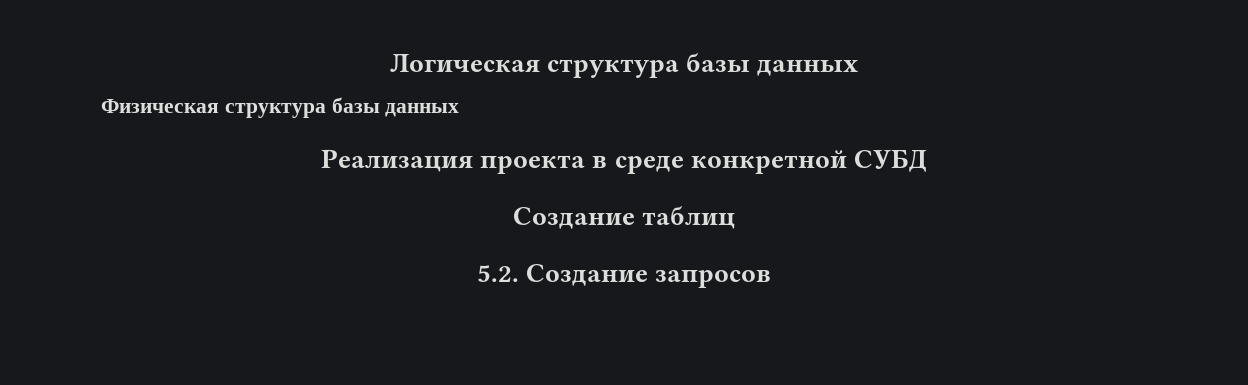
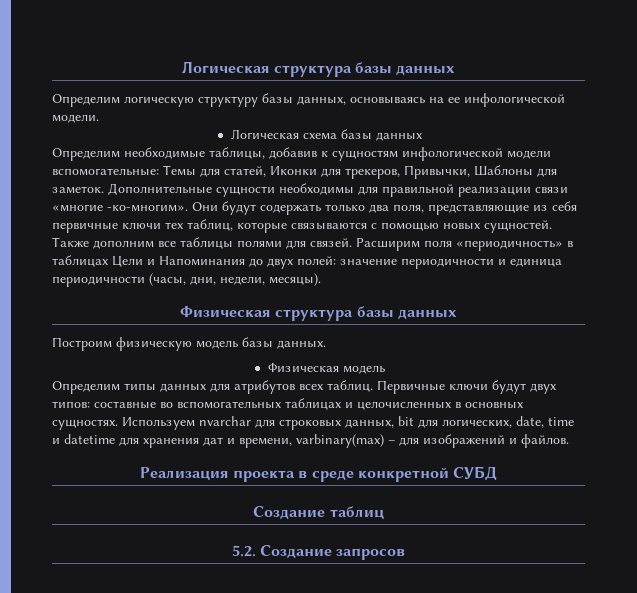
[101,97,460,118] Физическая структура базы данных -> [52,93,565,107] [52,114,99,123] [230,129,423,141] [52,147,551,161] [52,165,557,179] [52,183,568,197] [52,201,577,215] [52,219,552,233] [52,237,573,251] [52,255,562,269] [52,273,321,287] [180,306,457,321] [52,337,326,351] [267,363,385,374] [52,380,557,394] [52,398,524,410] [52,416,574,430] [52,434,569,448] Определим логическую структуру базы данных, основываясь на ее инфологической модели. // Логическая схема базы данных // Определим необходимые таблицы, добавив к сущностям инфологической модели вспомогательные: Темы для статей, Иконки для трекеров, Привычки, Шаблоны для заметок. Дополнительные сущности необходимы для правильной реализации связи «многие -ко-многим». Они будут содержать только два поля, представляющие из себя первичные ключи тех таблиц, которые связываются с помощью новых сущностей. Также дополним все таблицы полями для связей. Расширим поля «периодичность» в таблицах Цели и Напоминания до двух полей: значение периодичности и единица периодичности (часы, дни, недели, месяцы). // Физическая структура базы данных // Построим физическую модель базы данных. // Физическая модель // Определим типы данных для атрибутов всех таблиц. Первичные ключи будут двух типов: составные во вспомогательных таблицах и целочисленных в основных сущностях. Используем nvarchar для строковых данных, bit для логических, date, time и datetime для хранения дат и времени, varbinary(max) – для изображений и файлов.

